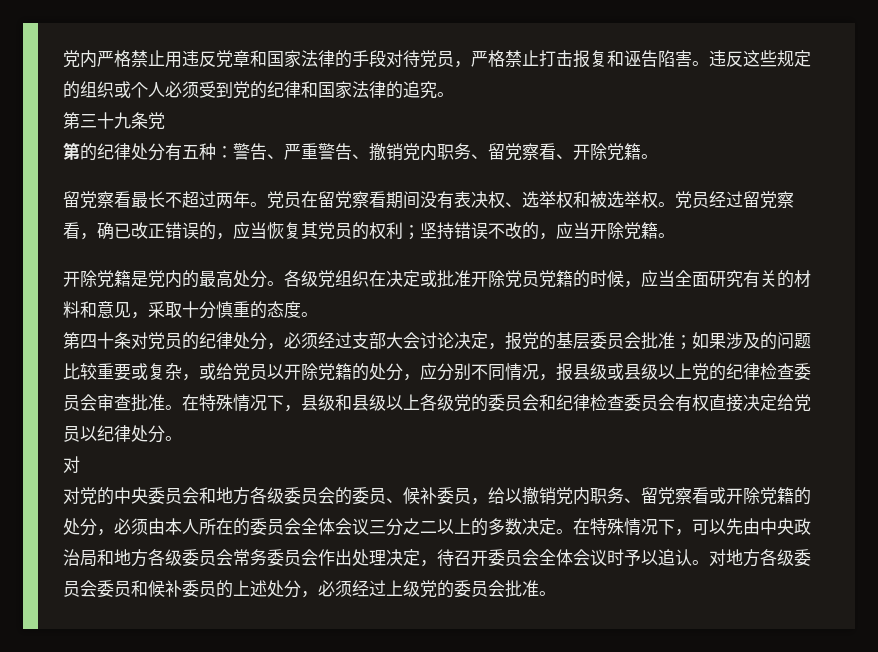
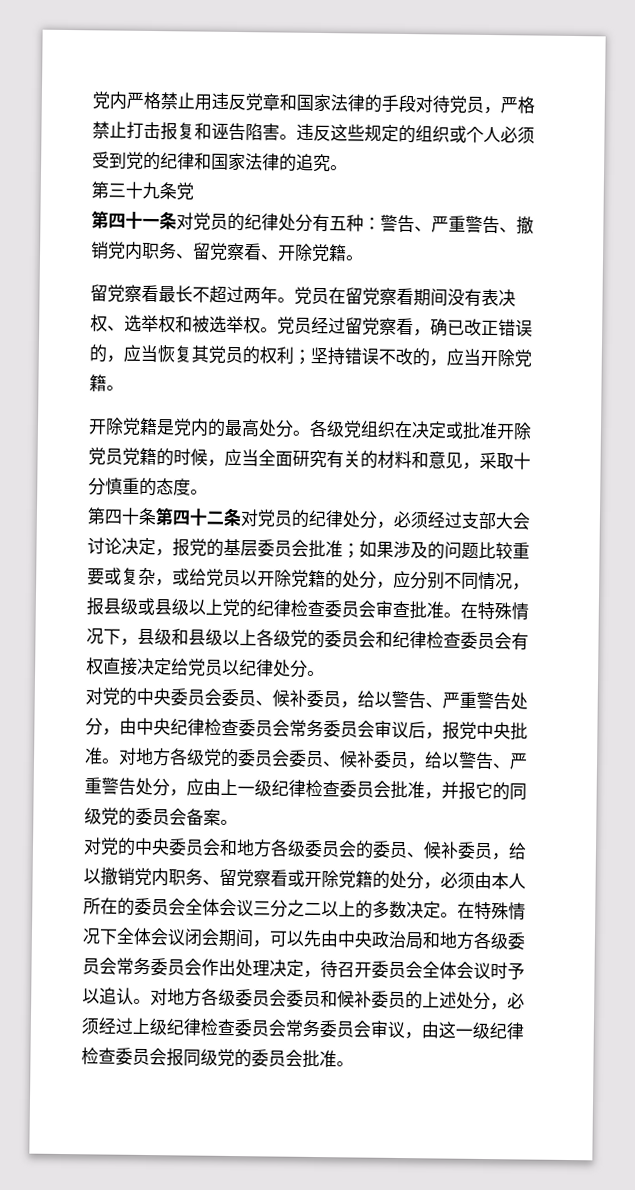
(80, 151) none -> [108,211,228,231] 四十一条对党员
(131, 340) none -> [155,507,242,527] 第四十二条
(80, 464) none -> [102,687,528,710] [85,717,528,741] [84,747,528,770] [84,777,527,801] [84,807,238,826] 党的中央委员会委员、候补委员，给以警告、严重警告处分，由中央纪律检查委员会常务委员会审议后，报党中央批准。对地方各级党的委员会委员、候补委员，给以警告、严重警告处分，应由上一级纪律检查委员会批准，并报它的同级党的委员会备案。
(675, 527) none -> [116,927,254,948] 全体会议闭会期间
(420, 588) none -> [166,1018,524,1040] [81,1047,218,1067] 纪律检查委员会常务委员会审议，由这一级纪律检查委员会报同级

